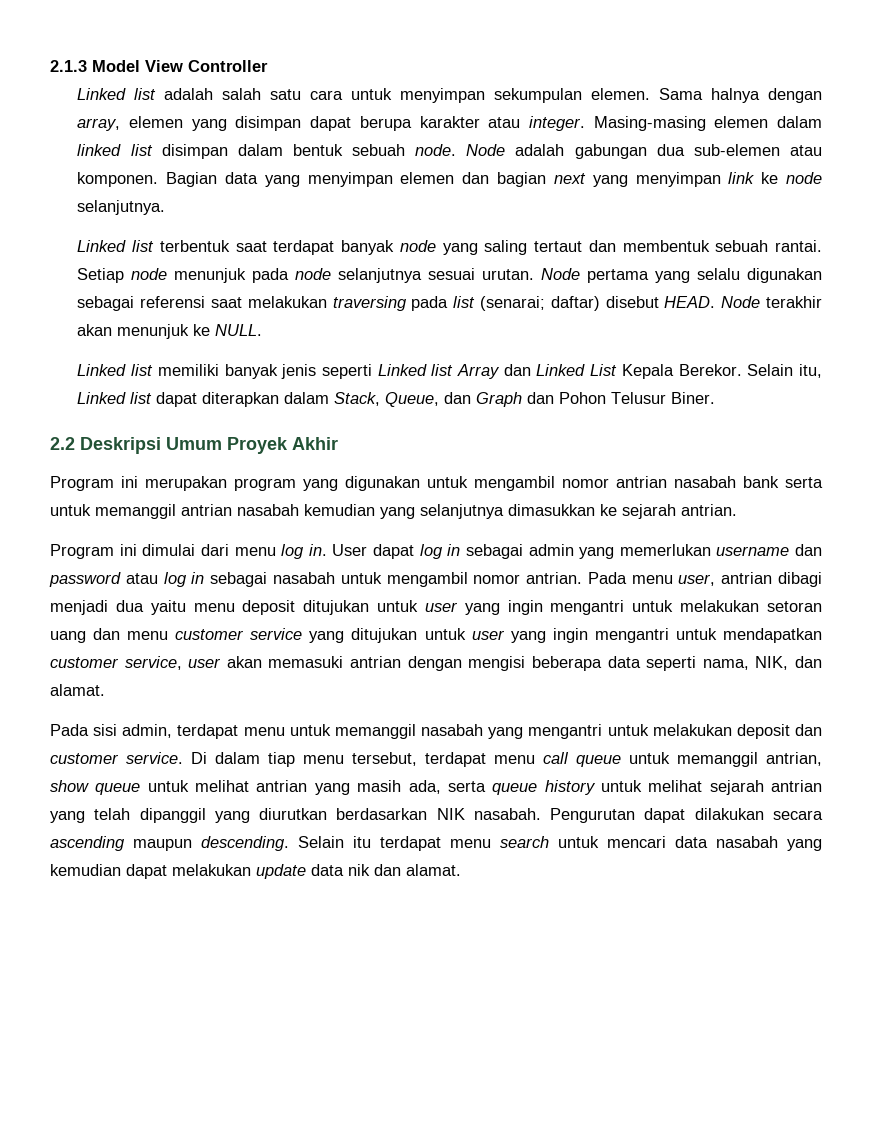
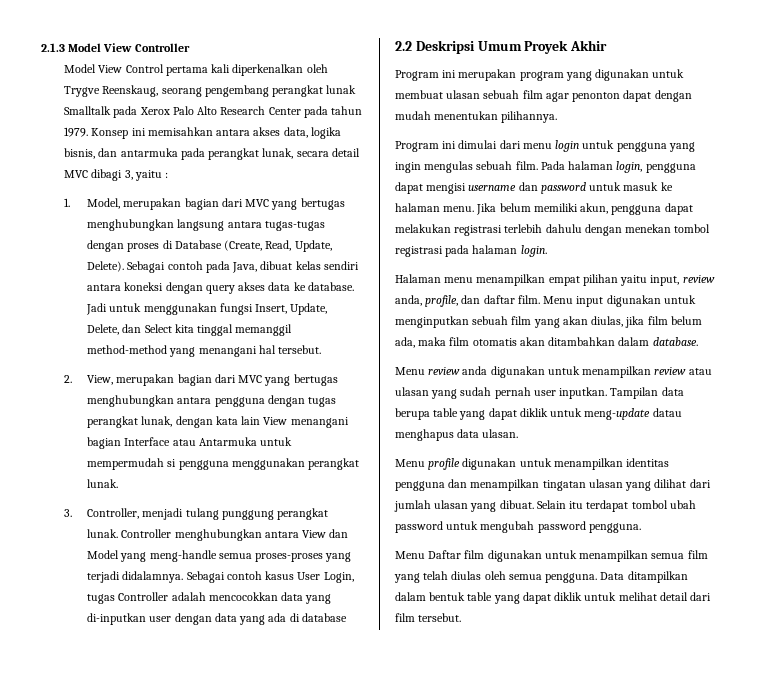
[77,88,823,103] [77,116,822,131] [77,144,822,159] [77,172,822,187] [77,200,166,215] [77,240,823,255] [77,268,823,283] [77,296,822,311] [77,324,263,339] [77,364,822,379] [77,392,716,407] Linked list adalah salah satu cara untuk menyimpan sekumpulan elemen. Sama halnya dengan array, elemen yang disimpan dapat berupa karakter atau integer. Masing-masing elemen dalam linked list disimpan dalam bentuk sebuah node. Node adalah gabungan dua sub-elemen atau komponen. Bagian data yang menyimpan elemen dan bagian next yang menyimpan link ke node selanjutnya. // Linked list terbentuk saat terdapat banyak node yang saling tertaut dan membentuk sebuah rantai. Setiap node menunjuk pada node selanjutnya sesuai urutan. Node pertama yang selalu digunakan sebagai referensi saat melakukan traversing pada list (senarai; daftar) disebut HEAD. Node terakhir akan menunjuk ke NULL. // Linked list memiliki banyak jenis seperti Linked list Array dan Linked List Kepala Berekor. Selain itu, Linked list dapat diterapkan dalam Stack, Queue, dan Graph dan Pohon Telusur Biner. -> [64,64,328,76] [64,85,357,97] [64,106,362,118] [64,127,341,139] [64,148,360,160] [64,169,169,181] [64,198,345,210] [87,219,325,231] [87,240,332,252] [87,261,359,273] [87,282,354,294] [86,303,328,315] [87,324,293,336] [87,345,322,357] [64,374,338,386] [87,395,337,407] [87,416,349,428] [87,437,293,449] [87,458,360,470] [87,479,119,488] [64,508,329,520] [87,529,349,541] [87,550,352,562] [87,571,354,583] [87,592,332,604] [87,613,347,625] Model View Control pertama kali diperkenalkan oleh Trygve Reenskaug, seorang pengembang perangkat lunak Smalltalk pada Xerox Palo Alto Research Center pada tahun 1979. Konsep ini memisahkan antara akses data, logika bisnis, dan antarmuka pada perangkat lunak, secara detail MVC dibagi 3, yaitu : // 1. Model, merupakan bagian dari MVC yang bertugas menghubungkan langsung antara tugas-tugas dengan proses di Database (Create, Read, Update, Delete). Sebagai contoh pada Java, dibuat kelas sendiri antara koneksi dengan query akses data ke database. Jadi untuk menggunakan fungsi Insert, Update, Delete, dan Select kita tinggal memanggil method-method yang menangani hal tersebut. // 2. View, merupakan bagian dari MVC yang bertugas menghubungkan antara pengguna dengan tugas perangkat lunak, dengan kata lain View menangani bagian Interface atau Antarmuka untuk mempermudah si pengguna menggunakan perangkat lunak. // 3. Controller, menjadi tulang punggung perangkat lunak. Controller menghubungkan antara View dan Model yang meng-handle semua proses-proses yang terjadi didalamnya. Sebagai contoh kasus User Login, tugas Controller adalah mencocokkan data yang di-inputkan user dengan data yang ada di database
[474,476,823,491] [50,504,737,519] mengambil nomor antrian nasabah bank serta untuk memanggil antrian nasabah kemudian yang selanjutnya dimasukkan ke sejarah antrian. -> [395,90,692,102] [395,111,558,123] membuat ulasan sebuah film agar penonton dapat dengan mudah menentukan pilihannya.
[281,544,822,559] [49,572,823,587] [50,600,822,615] [50,628,823,643] [50,656,823,671] [50,684,105,696] [50,724,823,739] [50,752,822,767] [50,780,822,795] [50,808,823,823] [50,836,822,851] [50,864,461,879] log in. User dapat log in sebagai admin yang memerlukan username dan password atau log in sebagai nasabah untuk mengambil nomor antrian. Pada menu user, antrian dibagi menjadi dua yaitu menu deposit ditujukan untuk user yang ingin mengantri untuk melakukan setoran uang dan menu customer service yang ditujukan untuk user yang ingin mengantri untuk mendapatkan customer service, user akan memasuki antrian dengan mengisi beberapa data seperti nama, NIK, dan alamat. // Pada sisi admin, terdapat menu untuk memanggil nasabah yang mengantri untuk melakukan deposit dan customer service. Di dalam tiap menu tersebut, terdapat menu call queue untuk memanggil antrian, show queue untuk melihat antrian yang masih ada, serta queue history untuk melihat sejarah antrian yang telah dipanggil yang diurutkan berdasarkan NIK nasabah. Pengurutan dapat dilakukan secara ascending maupun descending. Selain itu terdapat menu search untuk mencari data nasabah yang kemudian dapat melakukan update data nik dan alamat. -> [555,140,695,152] [395,161,696,173] [395,182,673,194] [395,203,693,215] [395,224,711,236] [395,245,547,257] [395,274,715,286] [395,295,696,307] [395,316,702,328] [395,337,698,348] [395,366,712,378] [395,387,684,399] [395,408,682,420] [395,429,519,441] [395,458,670,470] [395,479,711,491] [394,500,696,512] [395,521,641,533] [395,550,708,562] [394,571,688,583] [395,592,712,604] [395,613,462,622] login untuk pengguna yang ingin mengulas sebuah film. Pada halaman login, pengguna dapat mengisi username dan password untuk masuk ke halaman menu. Jika belum memiliki akun, pengguna dapat melakukan registrasi terlebih dahulu dengan menekan tombol registrasi pada halaman login. // Halaman menu menampilkan empat pilihan yaitu input, review anda, profile, dan daftar film. Menu input digunakan untuk menginputkan sebuah film yang akan diulas, jika film belum ada, maka film otomatis akan ditambahkan dalam database. // Menu review anda digunakan untuk menampilkan review atau ulasan yang sudah pernah user inputkan. Tampilan data berupa table yang dapat diklik untuk meng-update datau menghapus data ulasan. // Menu profile digunakan untuk menampilkan identitas pengguna dan menampilkan tingatan ulasan yang dilihat dari jumlah ulasan yang dibuat. Selain itu terdapat tombol ubah password untuk mengubah password pengguna. // Menu Daftar film digunakan untuk menampilkan semua film yang telah diulas oleh semua pengguna. Data ditampilkan dalam bentuk table yang dapat diklik untuk melihat detail dari film tersebut.

